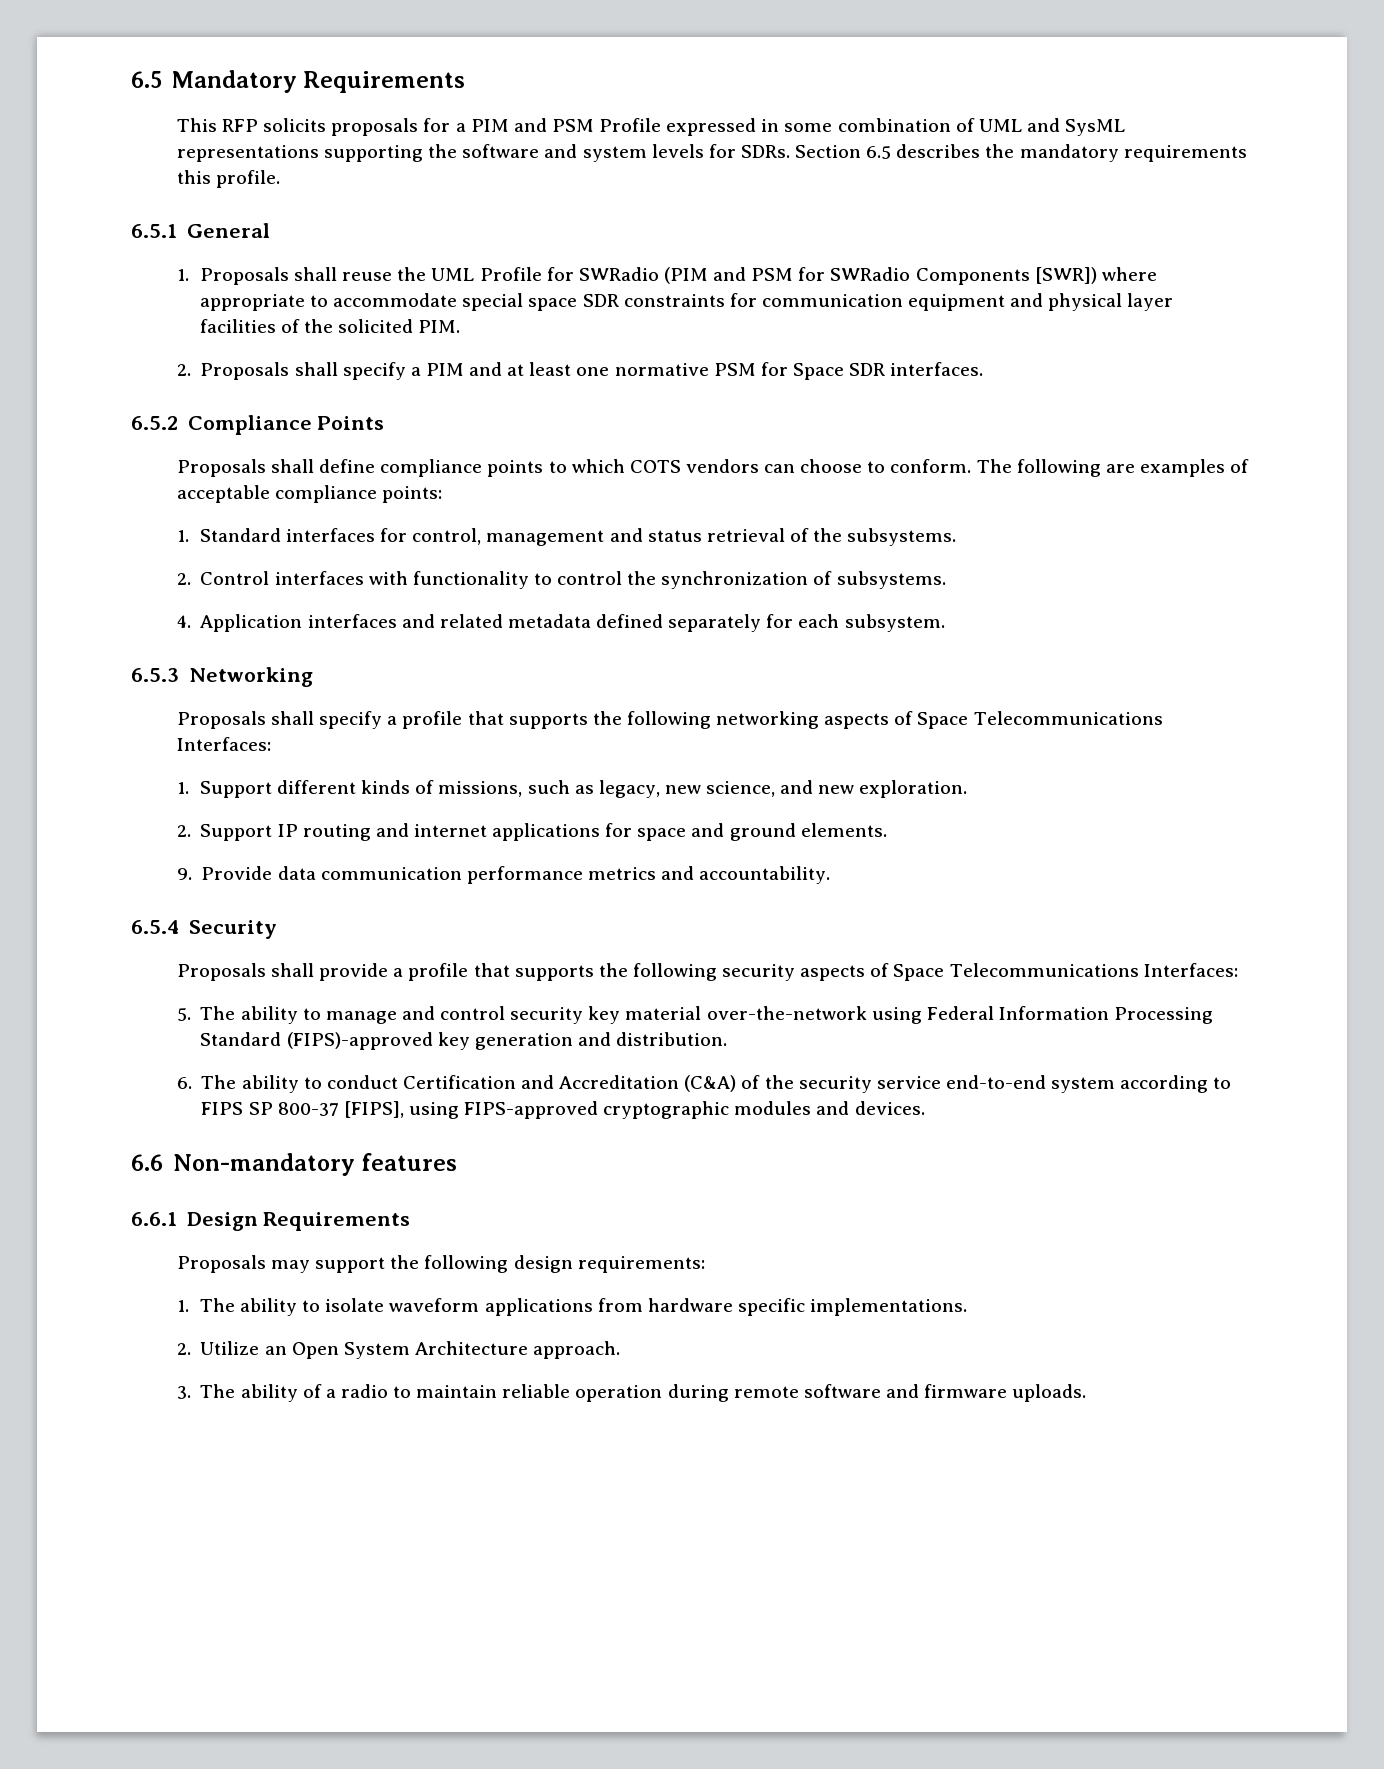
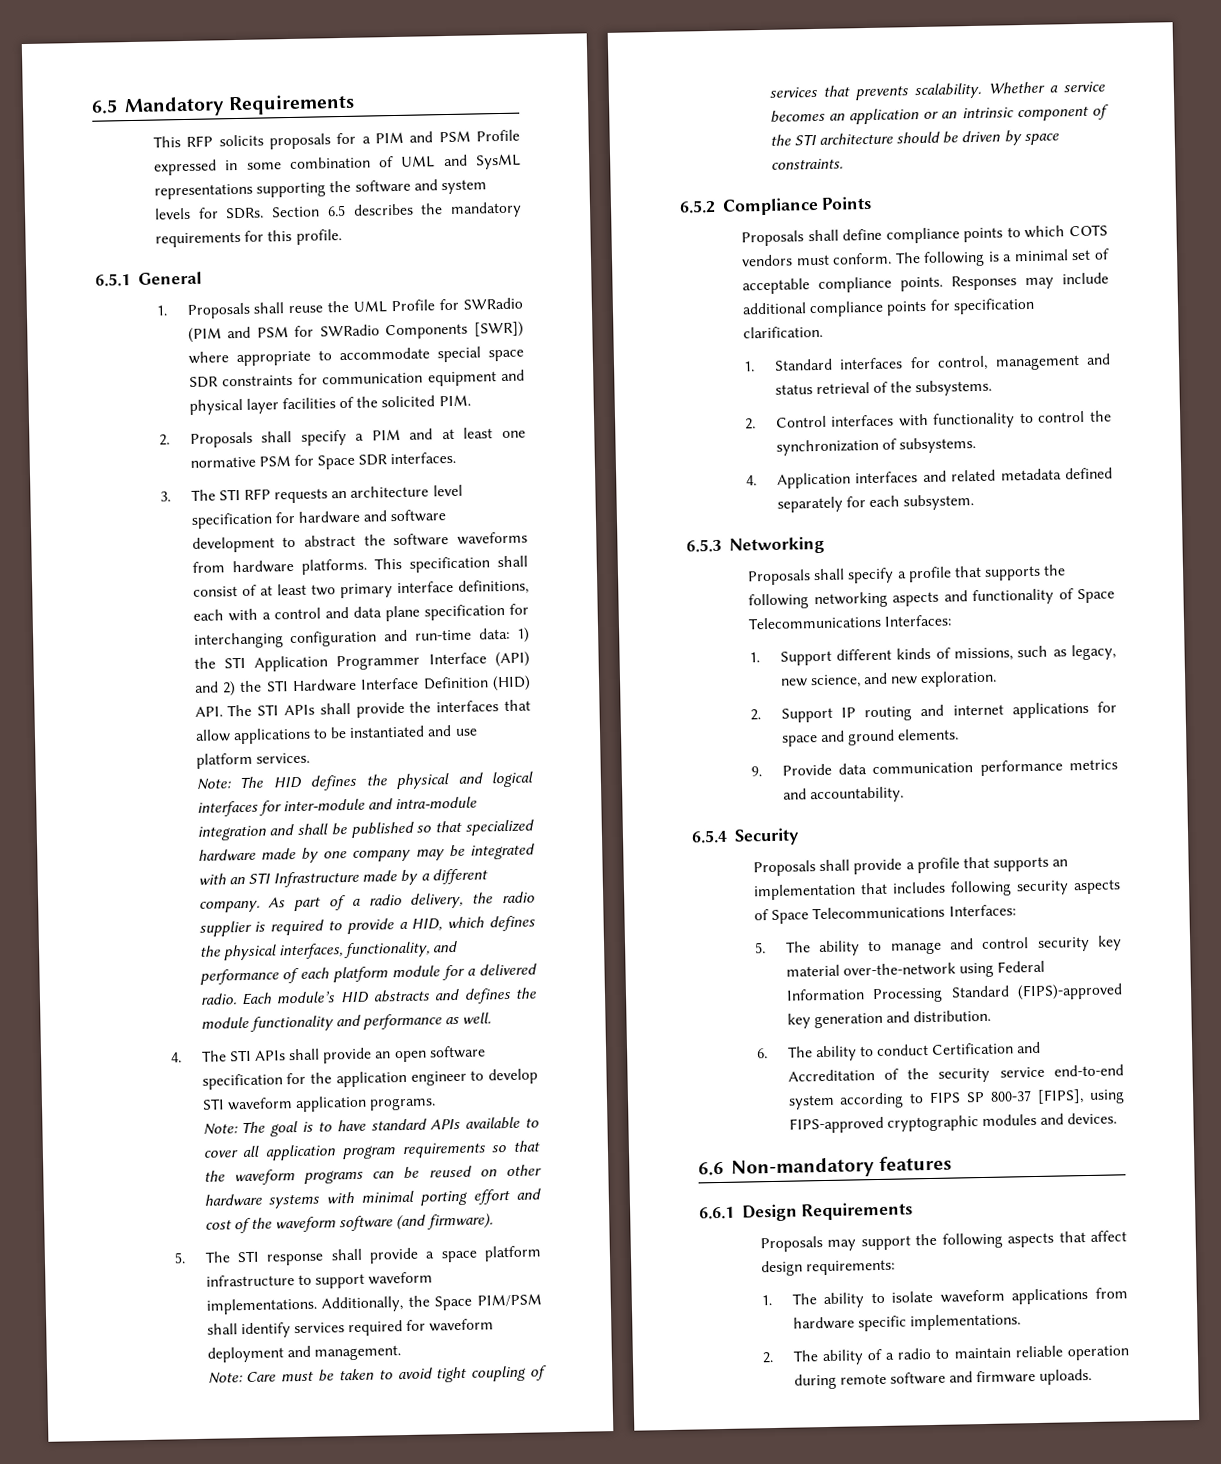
(1247, 153) none -> [244,230,265,242] for
(984, 369) none -> [160,484,463,504] [190,509,447,529] [191,531,528,553] [191,555,528,575] [192,579,529,599] [192,603,529,622] [193,627,530,649] [193,651,530,672] [193,675,531,697] [194,699,531,718] [194,725,478,745] [195,752,310,769] [195,771,534,791] [196,796,478,817] [196,819,534,841] [197,843,535,863] [197,868,488,888] [198,891,535,913] [198,915,536,937] [198,940,459,961] [199,963,537,985] [199,987,537,1006] [200,1012,492,1032] [171,1045,486,1064] [201,1068,538,1090] [201,1095,437,1113] [202,1116,539,1137] [202,1140,540,1161] [203,1164,542,1186] [203,1188,541,1209] [204,1213,493,1234] [174,1245,542,1266] [205,1271,434,1289] [205,1293,542,1315] [206,1318,495,1339] [206,1345,401,1363] [207,1365,547,1384] [768,81,1105,101] [769,104,1109,125] [769,130,1059,146] [770,158,843,170] // 3. The STI RFP requests an architecture level specification for hardware and software development to abstract the software waveforms from hardware platforms. This specification shall consist of at least two primary interface definitions, each with a control and data plane specification for interchanging configuration and run-time data: 1) the STI Application Programmer Interface (API) and 2) the STI Hardware Interface Definition (HID) API. The STI APIs shall provide the interfaces that allow applications to be instantiated and use platform services. // Note: The HID defines the physical and logical interfaces for inter-module and intra-module integration and shall be published so that specialized hardware made by one company may be integrated with an STI Infrastructure made by a different company. As part of a radio delivery, the radio supplier is required to provide a HID, which defines the physical interfaces, functionality, and performance of each platform module for a delivered radio. Each module’s HID abstracts and defines the module functionality and performance as well. // 4. The STI APIs shall provide an open software specification for the application engineer to develop STI waveform application programs. // Note: The goal is to have standard APIs available to cover all application program requirements so that the waveform programs can be reused on other hardware systems with minimal porting effort and cost of the waveform software (and firmware). // 5. The STI response shall provide a space platform infrastructure to support waveform implementations. Additionally, the Space PIM/PSM shall identify services required for waveform deployment and management. // Note: Care must be taken to avoid tight coupling of services that prevents scalability. Whether a service becomes an application or an intrinsic component of the STI architecture should be driven by space constraints.
[764,459,1250,477] [176,485,443,503] can choose to conform. The following are examples of acceptable compliance points: -> [795,248,1110,267] [742,272,1109,295] [742,297,1035,318] [743,325,824,339] must conform. The following is a minimal set of acceptable compliance points. Responses may include additional compliance points for specification clarification.
(890, 721) none -> [943,588,1055,606] and functionality
[598,963,628,977] the -> [1052,859,1069,867] [753,881,947,901] an implementation that includes
[684,1075,737,1092] (C&A) -> (875, 1075) none
(509, 1264) none -> [1007,1230,1127,1248] aspects that affect
[200,1341,621,1359] [176,1386,191,1399] Utilize an Open System Architecture approach. // 3. -> (775, 1358) none

